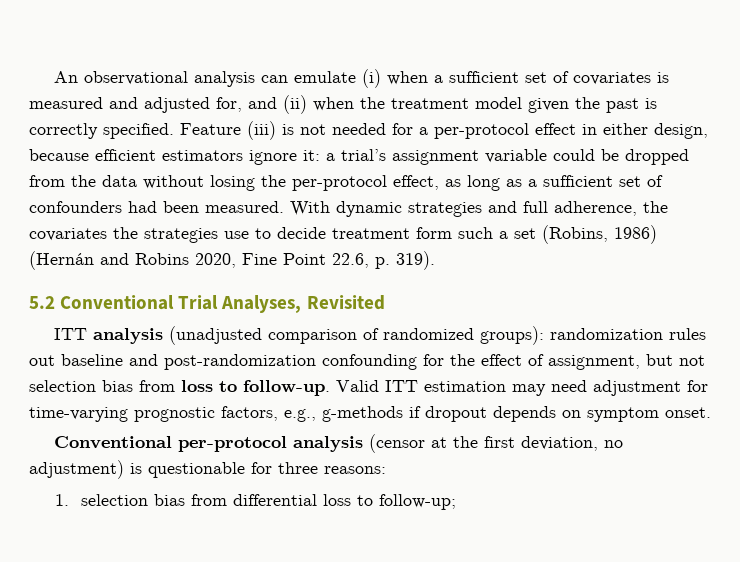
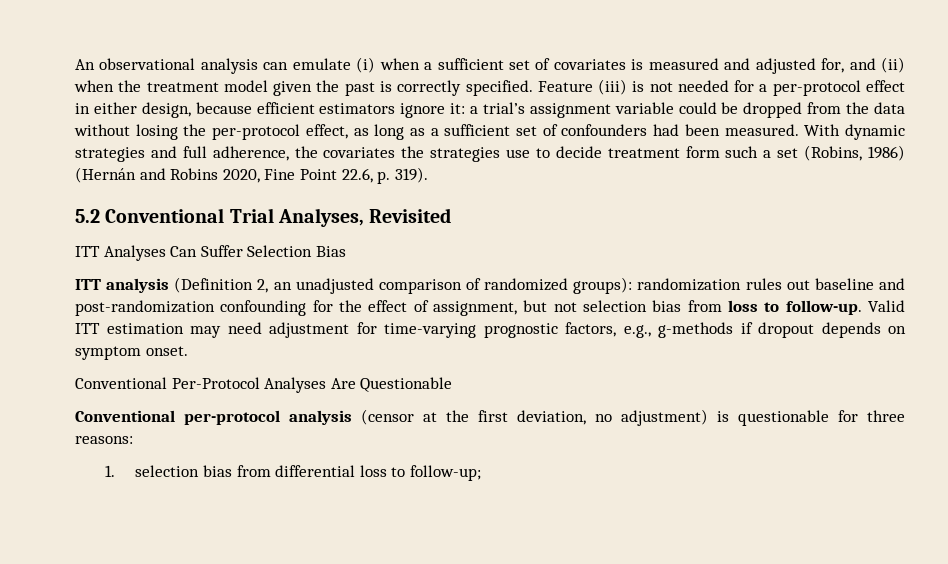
[92,326,262,345] analysis (unadjusted -> [103,245,346,261] [75,277,374,294] Analyses Can Suffer Selection Bias // ITT analysis (Definition 2, an unadjusted
(711, 412) none -> [75,377,453,393] // Conventional Per-Protocol Analyses Are Questionable

